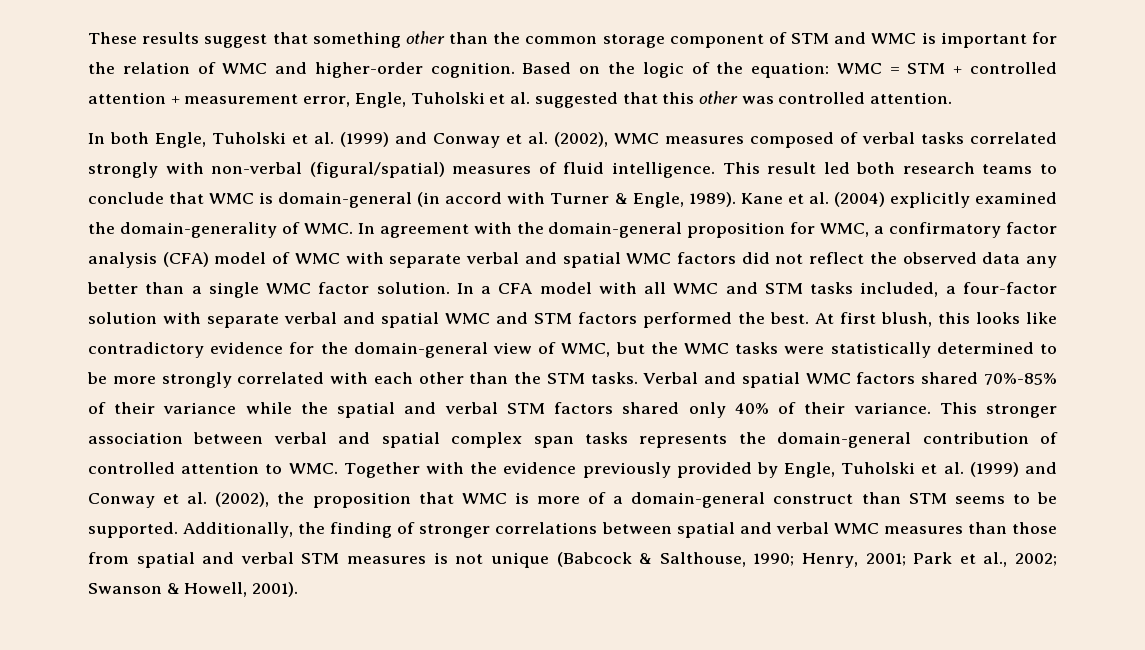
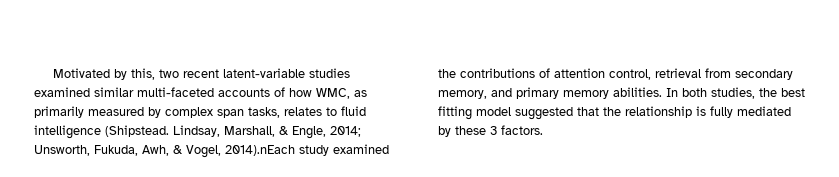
[88,31,1057,48] [88,62,1058,78] [88,91,953,108] [88,132,1057,148] [88,162,1057,178] [88,192,1057,208] [88,222,1058,238] [88,252,1058,268] [87,282,1058,298] [88,312,1057,328] [88,342,1058,358] [87,372,1057,388] [88,402,1058,418] [88,432,1058,448] [88,462,1057,478] [88,492,1057,508] [88,522,1057,538] [88,552,1057,568] [88,582,299,597] These results suggest that something other than the common storage component of STM and WMC is important for the relation of WMC and higher-order cognition. Based on the logic of the equation: WMC = STM + controlled attention + measurement error, Engle, Tuholski et al. suggested that this other was controlled attention. // In both Engle, Tuholski et al. (1999) and Conway et al. (2002), WMC measures composed of verbal tasks correlated strongly with non-verbal (figural/spatial) measures of fluid intelligence. This result led both research teams to conclude that WMC is domain-general (in accord with Turner & Engle, 1989). Kane et al. (2004) explicitly examined the domain-generality of WMC. In agreement with the domain-general proposition for WMC, a confirmatory factor analysis (CFA) model of WMC with separate verbal and spatial WMC factors did not reflect the observed data any better than a single WMC factor solution. In a CFA model with all WMC and STM tasks included, a four-factor solution with separate verbal and spatial WMC and STM factors performed the best. At first blush, this looks like contradictory evidence for the domain-general view of WMC, but the WMC tasks were statistically determined to be more strongly correlated with each other than the STM tasks. Verbal and spatial WMC factors shared 70%-85% of their variance while the spatial and verbal STM factors shared only 40% of their variance. This stronger association between verbal and spatial complex span tasks represents the domain-general contribution of controlled attention to WMC. Together with the evidence previously provided by Engle, Tuholski et al. (1999) and Conway et al. (2002), the proposition that WMC is more of a domain-general construct than STM seems to be supported. Additionally, the finding of stronger correlations between spatial and verbal WMC measures than those from spatial and verbal STM measures is not unique (Babcock & Salthouse, 1990; Henry, 2001; Park et al., 2002; Swanson & Howell, 2001). -> [53,68,351,80] [34,87,367,99] [34,106,366,118] [34,125,361,139] [34,144,389,158] [438,68,793,80] [438,87,805,99] [438,106,791,120] [438,125,543,137] Motivated by this, two recent latent-variable studies examined similar multi-faceted accounts of how WMC, as primarily measured by complex span tasks, relates to fluid intelligence (Shipstead. Lindsay, Marshall, & Engle, 2014; Unsworth, Fukuda, Awh, & Vogel, 2014).nEach study examined the contributions of attention control, retrieval from secondary memory, and primary memory abilities. In both studies, the best fitting model suggested that the relationship is fully mediated by these 3 factors.

